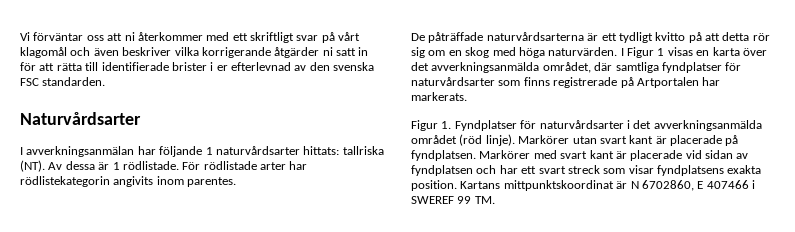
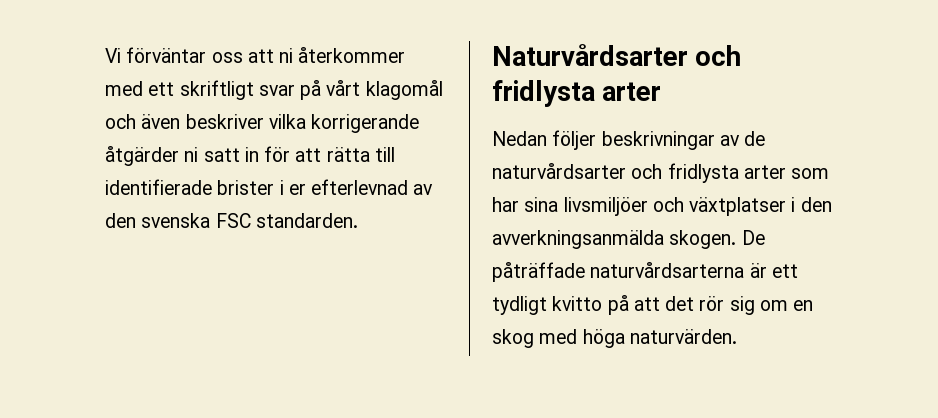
[20,146,384,157] [20,160,308,172] [20,176,237,187] // I avverkningsanmälan har följande 1 naturvårdsarter hittats: tallriska (NT). Av dessa är 1 rödlistade. För rödlistade arter har rödlistekategorin angivits inom parentes. // -> [695,45,742,66] [492,80,662,107] [492,130,766,150] [492,163,830,183] [492,197,832,216] [492,230,737,249] och fridlysta arter // Nedan följer beskrivningar av de naturvårdsarter och fridlysta arter som har sina livsmiljöer och växtplatser i den avverkningsanmälda skogen.
[722,32,750,41] detta -> [665,296,695,311] det
[620,47,767,58] [411,62,742,73] [411,77,721,88] [411,92,467,101] [411,120,762,131] [411,134,739,146] [411,150,749,161] [411,165,762,176] [411,180,755,191] [411,196,495,204] I Figur 1 visas en karta över det avverkningsanmälda området, där samtliga fyndplatser för naturvårdsarter som finns registrerade på Artportalen har markerats. // Figur 1. Fyndplatser för naturvårdsarter i det avverkningsanmälda området (röd linje). Markörer utan svart kant är placerade på fyndplatsen. Markörer med svart kant är placerade vid sidan av fyndplatsen och har ett svart streck som visar fyndplatsens exakta position. Kartans mittpunktskoordinat är N 6702860, E 407466 i SWEREF 99 TM. -> (737, 336) none

